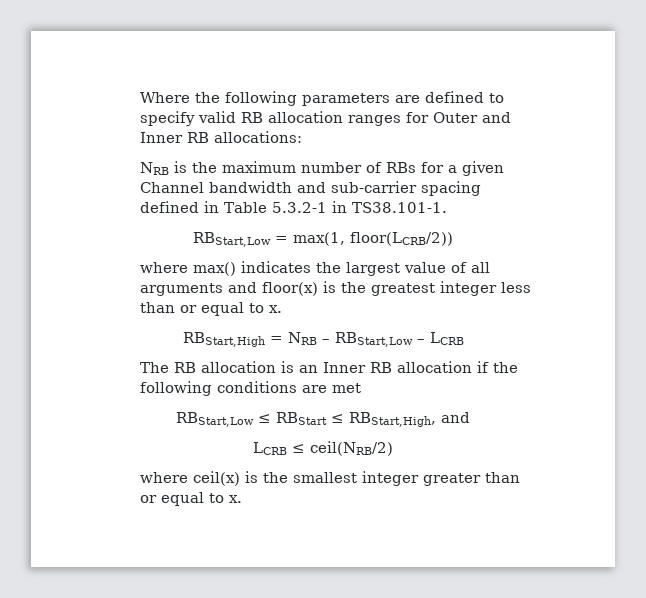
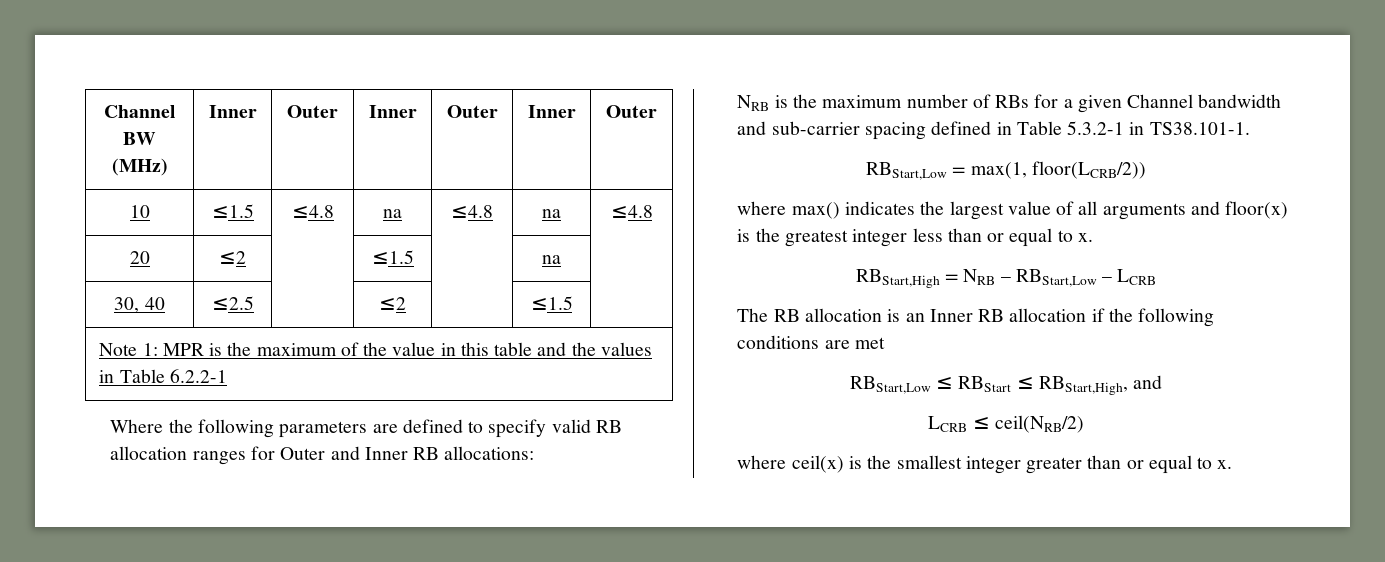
(140, 97) none -> [104,105,175,118] [123,132,156,145] [111,158,168,176] [208,105,257,118] [287,105,338,118] [368,105,417,118] [446,105,498,118] [527,105,576,118] [606,105,657,118] [129,205,150,218] [211,204,254,218] [291,205,334,218] [383,209,402,218] [451,205,493,218] [542,209,561,218] [610,205,653,218] [129,251,150,264] [219,251,246,264] [371,250,414,264] [542,255,561,264] [114,297,165,313] [211,296,254,310] [379,297,406,310] [530,296,573,310] [99,342,653,356] [99,369,227,383] Channel BW (MHz) | Inner | Outer | Inner | Outer | Inner | Outer // 10 | ≤1.5 | ≤4.8 | na | ≤4.8 | na | ≤4.8 // 20 | ≤2 | | ≤1.5 | | na | // 30, 40 | ≤2.5 | | ≤2 | | ≤1.5 | // Note 1: MPR is the maximum of the value in this table and the values in Table 6.2.2-1 //

